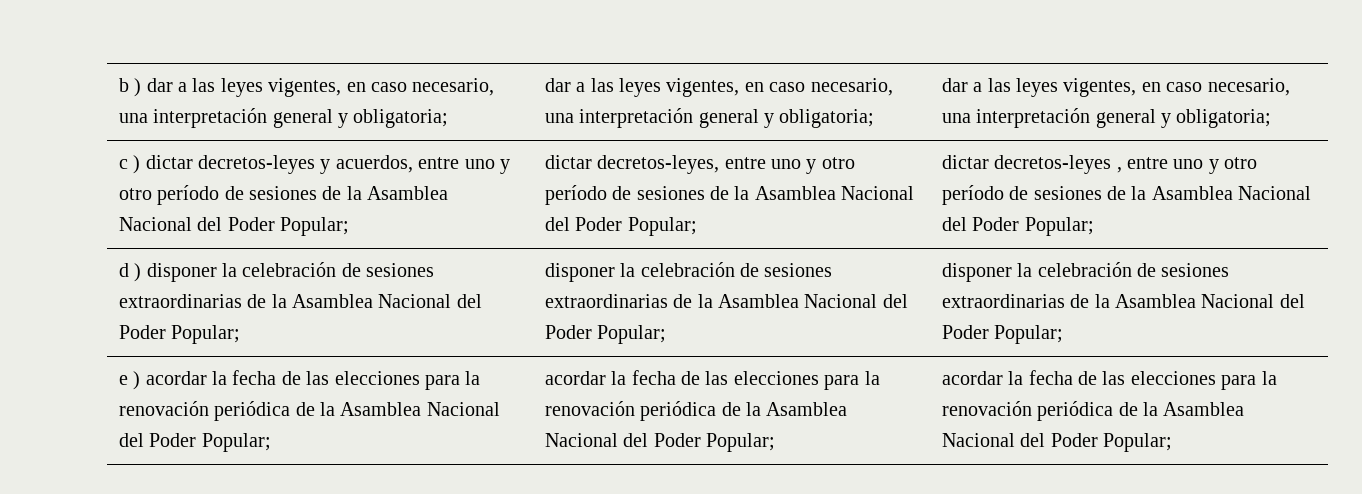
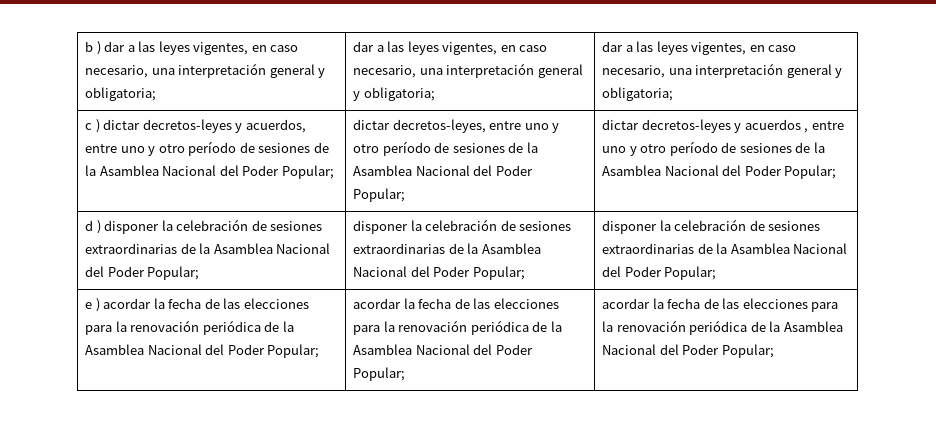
(1112, 164) none -> [734,119,801,133] y acuerdos

